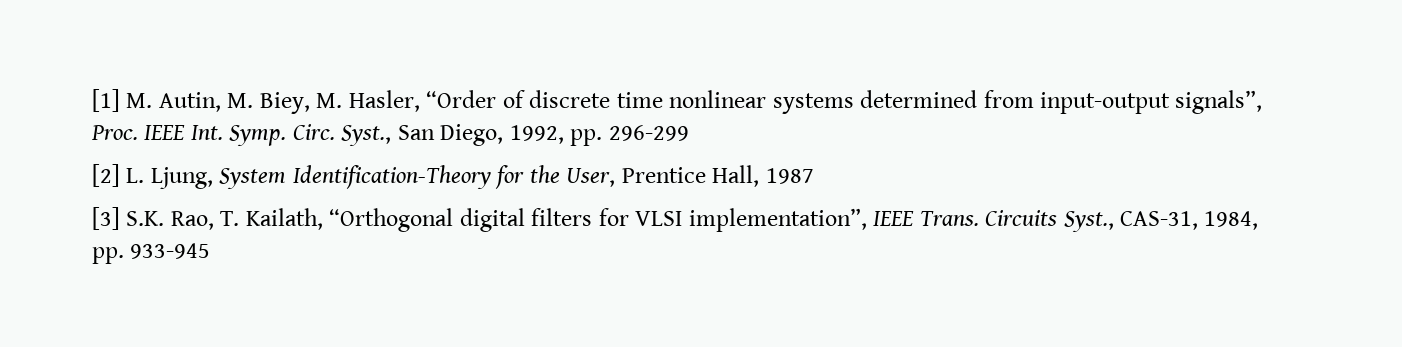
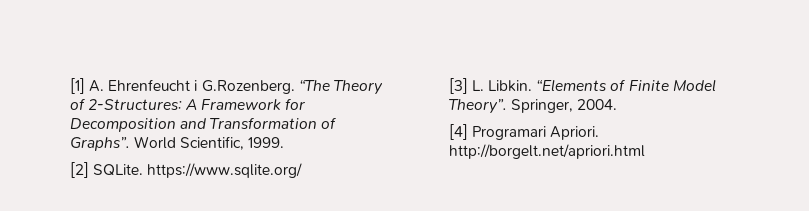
[126,90,1263,114] [90,124,689,146] [91,164,814,189] [91,207,1259,232] [91,243,211,264] M. Autin, M. Biey, M. Hasler, “Order of discrete time nonlinear systems determined from input-output signals”, Proc. IEEE Int. Symp. Circ. Syst., San Diego, 1992, pp. 296-299 // [2] L. Ljung, System Identification-Theory for the User, Prentice Hall, 1987 // [3] S.K. Rao, T. Kailath, “Orthogonal digital filters for VLSI implementation”, IEEE Trans. Circuits Syst., CAS-31, 1984, pp. 933-945 -> [88,79,383,95] [69,98,306,110] [69,117,338,132] [69,136,285,151] [69,162,303,178] [448,78,716,94] [448,99,618,114] [448,124,600,140] [448,144,645,159] A. Ehrenfeucht i G.Rozenberg. “The Theory of 2-Structures: A Framework for Decomposition and Transformation of Graphs”. World Scientific, 1999. // [2] SQLite. https://www.sqlite.org/ // [3] L. Libkin. “Elements of Finite Model Theory”. Springer, 2004. // [4] Programari Apriori. http://borgelt.net/apriori.html

